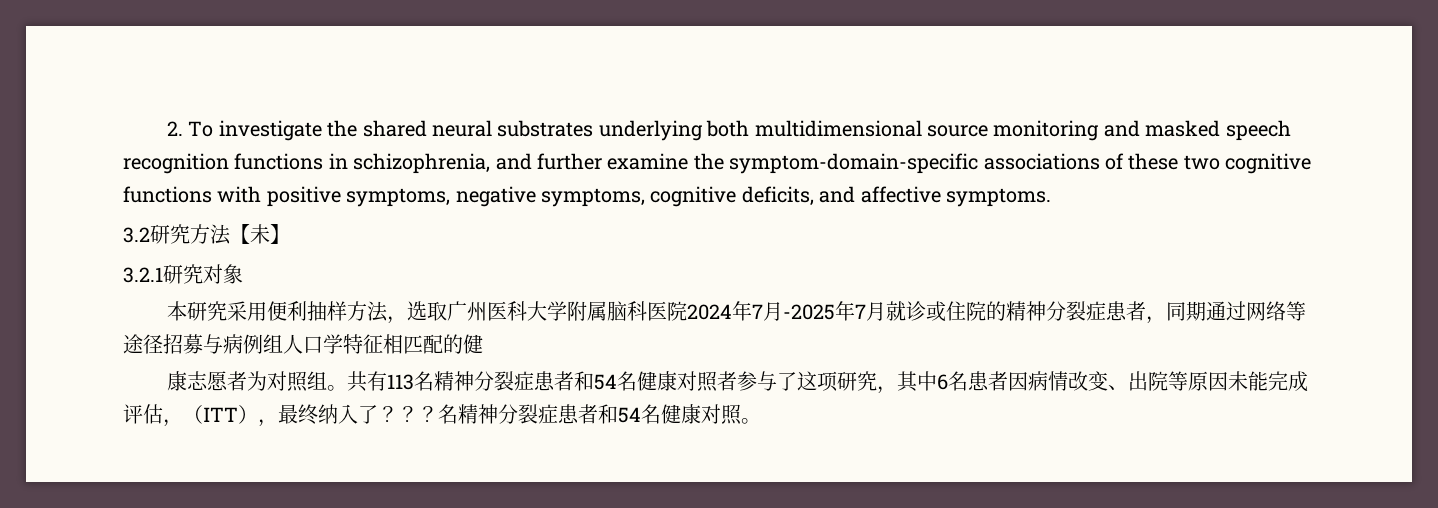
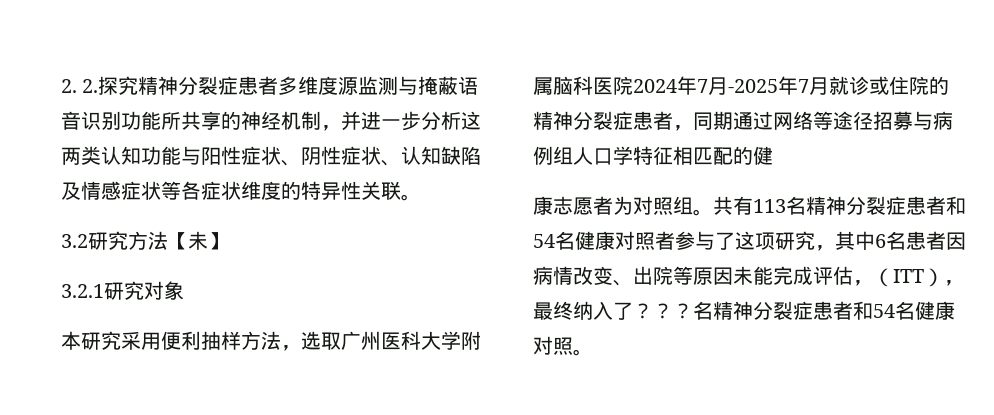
[166,120,1291,141] [123,153,1312,174] [123,186,1051,207] 2. To investigate the shared neural substrates underlying both multidimensional source monitoring and masked speech recognition functions in schizophrenia, and further examine the symptom-domain-specific associations of these two cognitive functions with positive symptoms, negative symptoms, cognitive deficits, and affective symptoms. -> [61,76,479,95] [61,111,481,131] [61,146,481,166] [61,181,421,201] 2. 2.探究精神分裂症患者多维度源监测与掩蔽语音识别功能所共享的神经机制，并进一步分析这两类认知功能与阳性症状、阴性症状、认知缺陷及情感症状等各症状维度的特异性关联。

